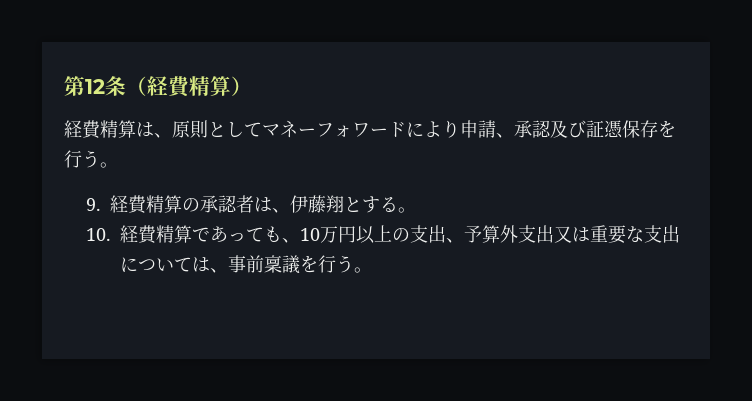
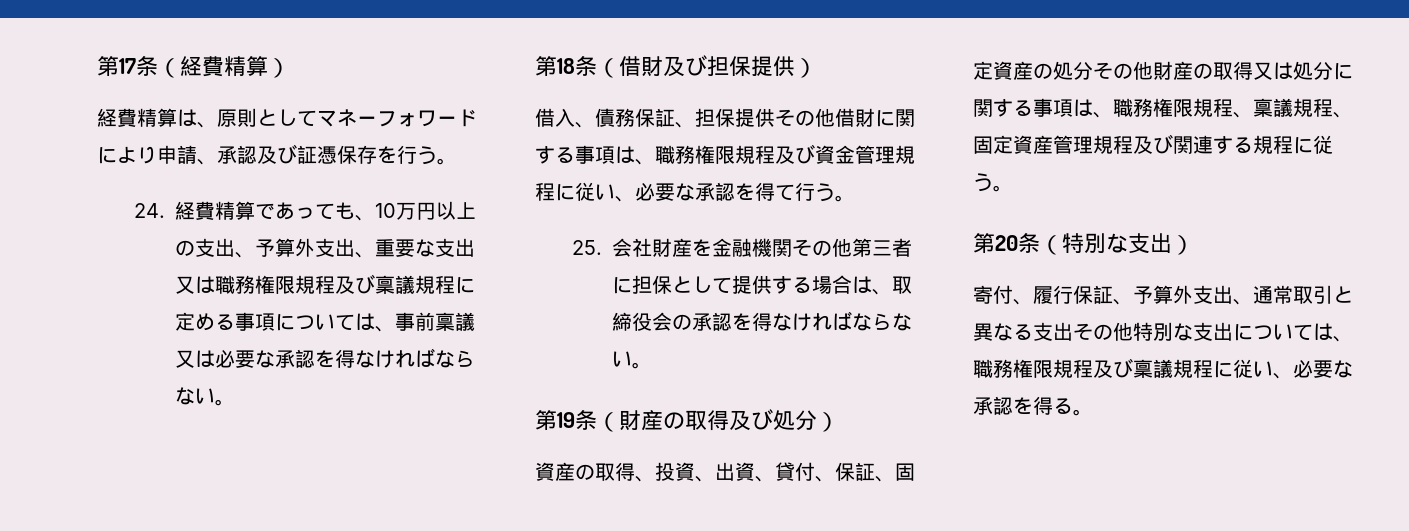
[64,76,105,96] 第12 -> [97,56,136,76] 第17
[85,195,416,214] [85,225,192,244] 9.経費精算の承認者は、伊藤翔とする。 // 10.経費精算 -> [134,201,256,220] 24.経費精算
[553,226,590,243] 又は -> [355,252,376,258] 、
(680, 234) none -> [175,274,476,294] [175,312,276,331] 又は職務権限規程及び稟議規程に定める事項
[299,255,354,273] を行う -> [175,348,476,368] [175,387,236,406] [535,55,817,78] [535,108,915,128] [535,144,915,165] [535,182,855,202] [572,238,913,257] [612,275,913,295] [612,311,913,331] [612,351,653,369] [535,409,839,432] [535,462,915,482] [973,61,1353,80] [973,98,1353,118] [973,134,1333,154] [973,173,1013,192] [973,233,1194,255] [973,285,1353,305] [973,322,1353,342] [973,358,1353,379] [973,396,1073,415] 又は必要な承認を得なければならない。 // 第18条（借財及び担保提供） // 借入、債務保証、担保提供その他借財に関する事項は、職務権限規程及び資金管理規程に従い、必要な承認を得て行う。 // 25.会社財産を金融機関その他第三者に担保として提供する場合は、取締役会の承認を得なければならない。 // 第19条（財産の取得及び処分） // 資産の取得、投資、出資、貸付、保証、固定資産の処分その他財産の取得又は処分に関する事項は、職務権限規程、稟議規程、固定資産管理規程及び関連する規程に従う。 // 第20条（特別な支出） // 寄付、履行保証、予算外支出、通常取引と異なる支出その他特別な支出については、職務権限規程及び稟議規程に従い、必要な承認を得る

